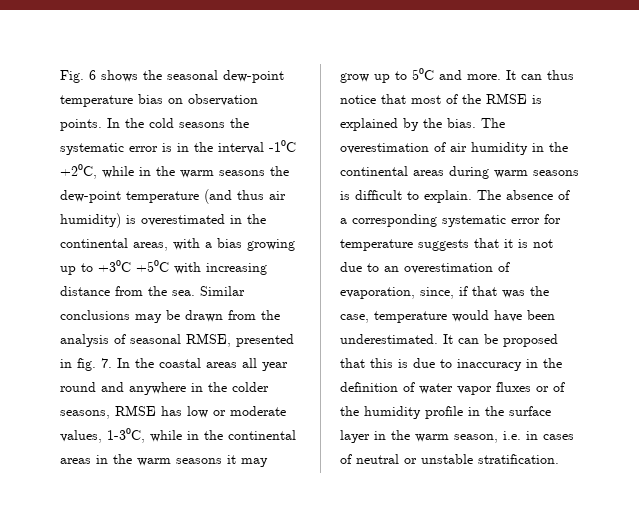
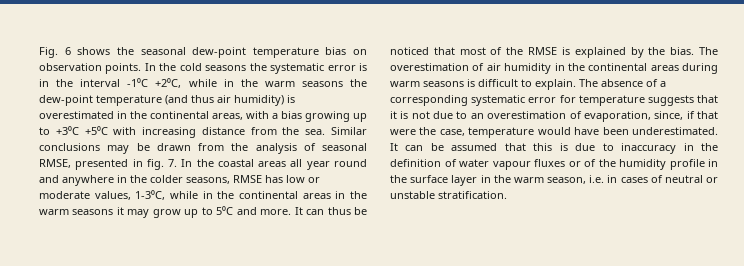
[340,95,376,104] notice -> [353,207,367,215] [390,47,429,55] be noticed
[502,290,525,298] was -> [390,129,416,135] were
[503,334,558,347] proposed -> [451,143,498,151] assumed
[457,386,492,395] vapor -> [492,161,531,170] vapour

